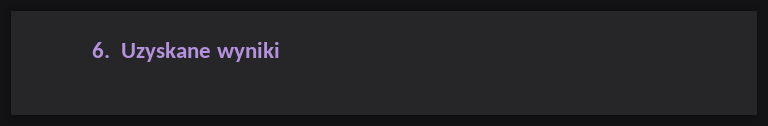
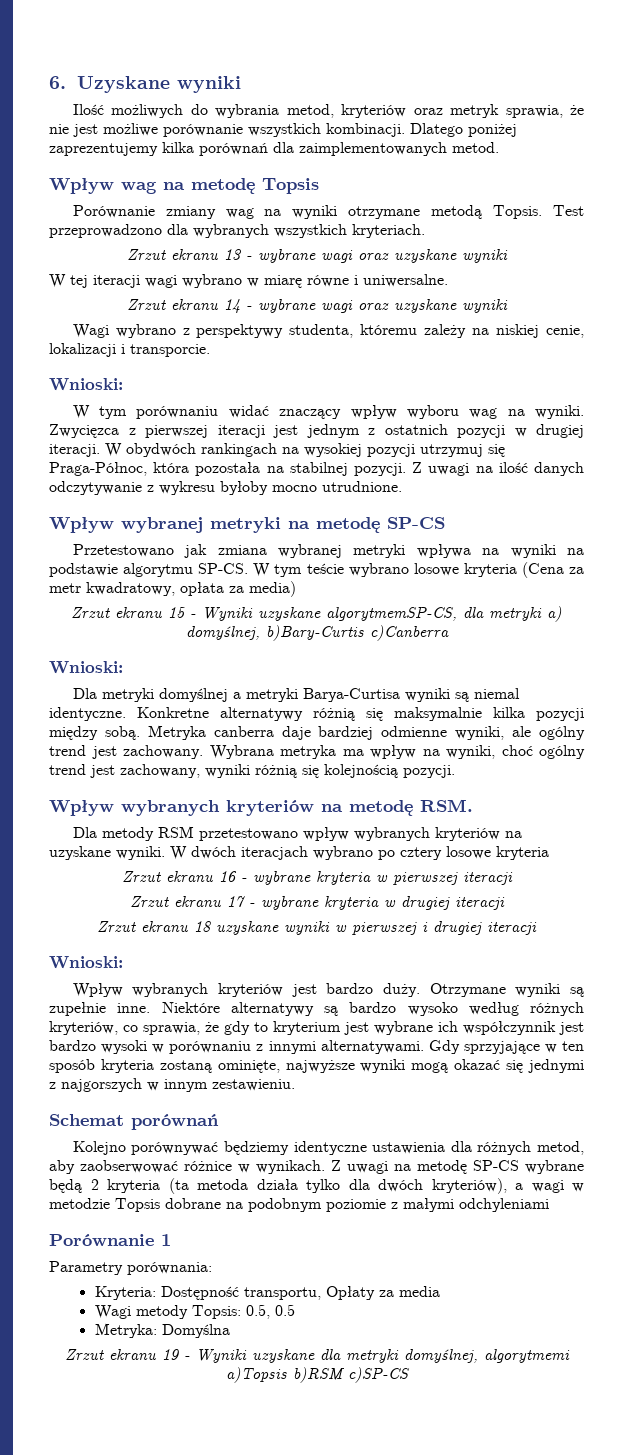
(281, 52) none -> [72,104,585,118] [49,123,517,137] [49,142,499,156] [49,178,319,194] [72,205,584,219] [49,224,425,238] [126,249,508,263] [49,274,448,288] [126,299,508,313] [72,324,584,338] [49,343,210,357] [49,378,123,391] [72,405,584,419] [49,424,584,438] [49,443,505,457] [49,462,584,476] [49,481,402,495] [49,517,445,533] [72,544,584,558] [49,562,585,578] [49,581,296,597] [71,606,562,622] [185,625,449,641] [49,661,123,674] [72,688,520,702] [49,707,584,721] [49,725,586,740] [49,745,585,759] [49,764,455,778] [49,799,473,816] [72,826,522,841] [49,846,549,860] [121,871,513,885] [129,896,505,910] [97,921,537,935] [49,956,123,969] [72,983,584,997] [49,1002,584,1016] [49,1021,584,1035] [49,1040,585,1054] [49,1059,585,1073] [49,1078,295,1092] [49,1114,219,1130] [72,1141,584,1155] [49,1160,584,1174] [49,1178,584,1194] [49,1198,549,1212] [49,1234,171,1246] [49,1261,212,1275] [94,1286,440,1300] [94,1304,295,1319] [94,1323,230,1338] [64,1349,570,1363] [225,1367,410,1383] // Ilość możliwych do wybrania metod, kryteriów oraz metryk sprawia, że nie jest możliwe porównanie wszystkich kombinacji. Dlatego poniżej zaprezentujemy kilka porównań dla zaimplementowanych metod. // Wpływ wag na metodę Topsis // Porównanie zmiany wag na wyniki otrzymane metodą Topsis. Test przeprowadzono dla wybranych wszystkich kryteriach. // Zrzut ekranu 13 - wybrane wagi oraz uzyskane wyniki // W tej iteracji wagi wybrano w miarę równe i uniwersalne. // Zrzut ekranu 14 - wybrane wagi oraz uzyskane wyniki // Wagi wybrano z perspektywy studenta, któremu zależy na niskiej cenie, lokalizacji i transporcie. // Wnioski: // W tym porównaniu widać znaczący wpływ wyboru wag na wyniki. Zwycięzca z pierwszej iteracji jest jednym z ostatnich pozycji w drugiej iteracji. W obydwóch rankingach na wysokiej pozycji utrzymuj się Praga-Północ, która pozostała na stabilnej pozycji. Z uwagi na ilość danych odczytywanie z wykresu byłoby mocno utrudnione. // Wpływ wybranej metryki na metodę SP-CS // Przetestowano jak zmiana wybranej metryki wpływa na wyniki na podstawie algorytmu SP-CS. W tym teście wybrano losowe kryteria (Cena za metr kwadratowy, opłata za media) // Zrzut ekranu 15 - Wyniki uzyskane algorytmemSP-CS, dla metryki a) domyślnej, b)Bary-Curtis c)Canberra // Wnioski: // Dla metryki domyślnej a metryki Barya-Curtisa wyniki są niemal identyczne. Konkretne alternatywy różnią się maksymalnie kilka pozycji między sobą. Metryka canberra daje bardziej odmienne wyniki, ale ogólny trend jest zachowany. Wybrana metryka ma wpływ na wyniki, choć ogólny trend jest zachowany, wyniki różnią się kolejnością pozycji. // Wpływ wybranych kryteriów na metodę RSM. // Dla metody RSM przetestowano wpływ wybranych kryteriów na uzyskane wyniki. W dwóch iteracjach wybrano po cztery losowe kryteria // Zrzut ekranu 16 - wybrane kryteria w pierwszej iteracji // Zrzut ekranu 17 - wybrane kryteria w drugiej iteracji // Zrzut ekranu 18 uzyskane wyniki w pierwszej i drugiej iteracji // Wnioski: // Wpływ wybranych kryteriów jest bardzo duży. Otrzymane wyniki są zupełnie inne. Niektóre alternatywy są bardzo wysoko według różnych kryteriów, co sprawia, że gdy to kryterium jest wybrane ich współczynnik jest bardzo wysoki w porównaniu z innymi alternatywami. Gdy sprzyjające w ten sposób kryteria zostaną ominięte, najwyższe wyniki mogą okazać się jednymi z najgorszych w innym zestawieniu. // Schemat porównań // Kolejno porównywać będziemy identyczne ustawienia dla różnych metod, aby zaobserwować różnice w wynikach. Z uwagi na metodę SP-CS wybrane będą 2 kryteria (ta metoda działa tylko dla dwóch kryteriów), a wagi w metodzie Topsis dobrane na podobnym poziomie z małymi odchyleniami // Porównanie 1 // Parametry porównania: // Kryteria: Dostępność transportu, Opłaty za media // Wagi metody Topsis: 0.5, 0.5 // Metryka: Domyślna // Zrzut ekranu 19 - Wyniki uzyskane dla metryki domyślnej, algorytmemi a)Topsis b)RSM c)SP-CS

